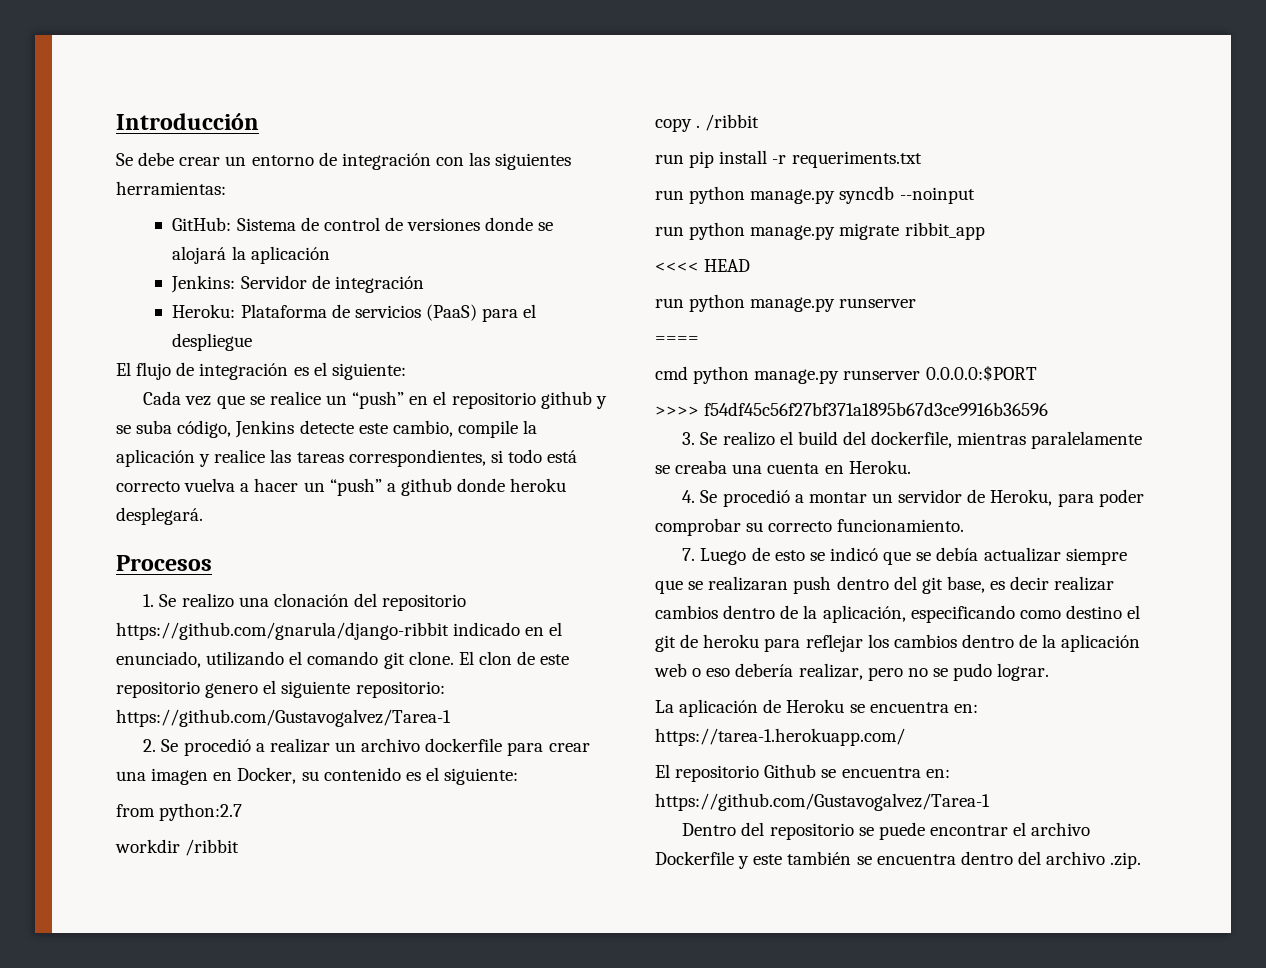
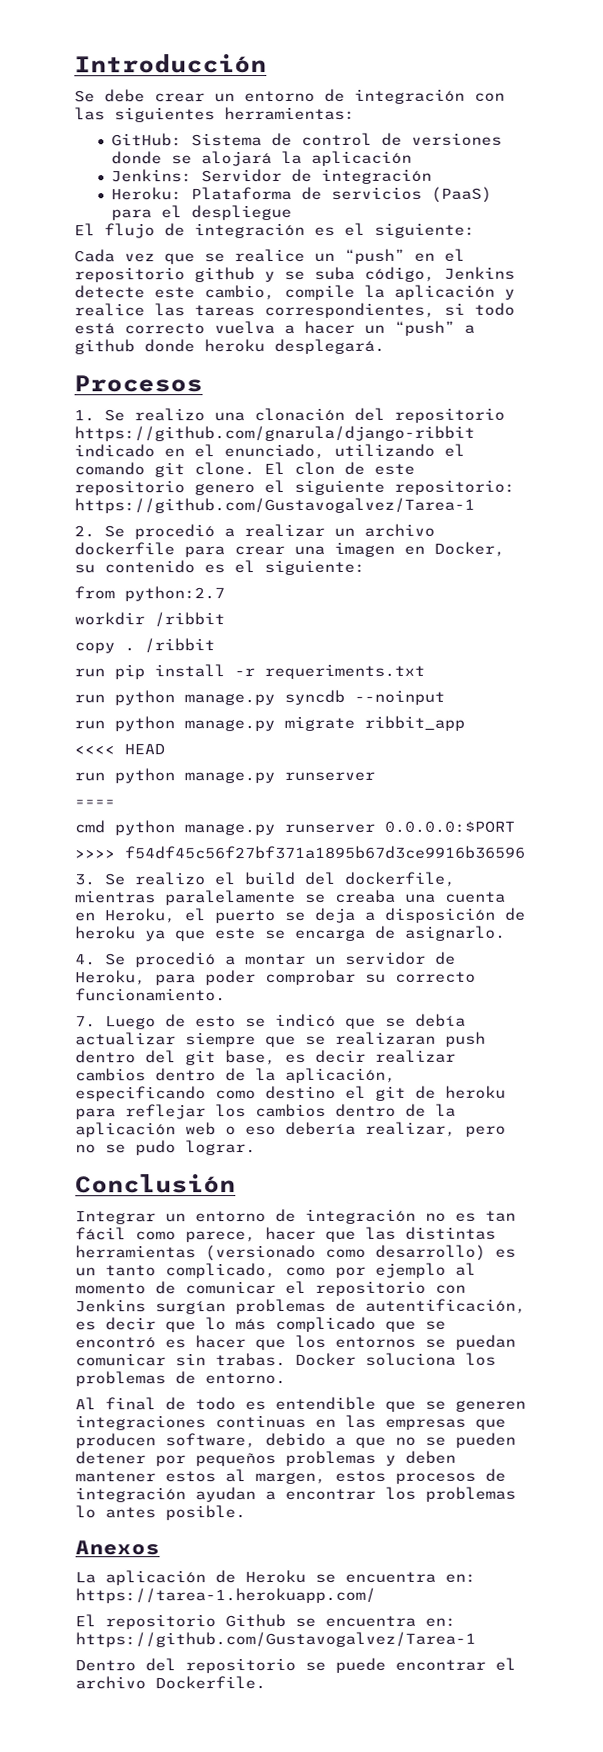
[848,460,911,474] Heroku. -> [105,907,526,924] [75,925,506,942] Heroku, el puerto se deja a disposición de heroku ya que este se encarga de asignarlo.
(1050, 672) none -> [75,1174,236,1194] [75,1208,516,1225] [75,1226,496,1243] [75,1244,516,1262] [75,1262,476,1279] [75,1280,466,1296] [75,1298,526,1315] [75,1316,446,1333] [75,1334,516,1351] [75,1352,496,1367] [75,1371,286,1387] [75,1396,526,1412] [75,1414,506,1431] [75,1432,516,1449] [75,1450,456,1467] [75,1468,506,1485] [75,1486,516,1503] [75,1505,246,1521] [75,1540,160,1556] // Conclusión // Integrar un entorno de integración no es tan fácil como parece, hacer que las distintas herramientas (versionado como desarrollo) es un tanto complicado, como por ejemplo al momento de comunicar el repositorio con Jenkins surgían problemas de autentificación, es decir que lo más complicado que se encontró es hacer que los entornos se puedan comunicar sin trabas. Docker soluciona los problemas de entorno. // Al final de todo es entendible que se generen integraciones continuas en las empresas que producen software, debido a que no se pueden detener por pequeños problemas y deben mantener estos al margen, estos procesos de integración ayudan a encontrar los problemas lo antes posible. // Anexos
[655,851,1142,869] Dockerfile y este también se encuentra dentro del archivo .zip. -> [155,1676,266,1690] Dockerfile.

